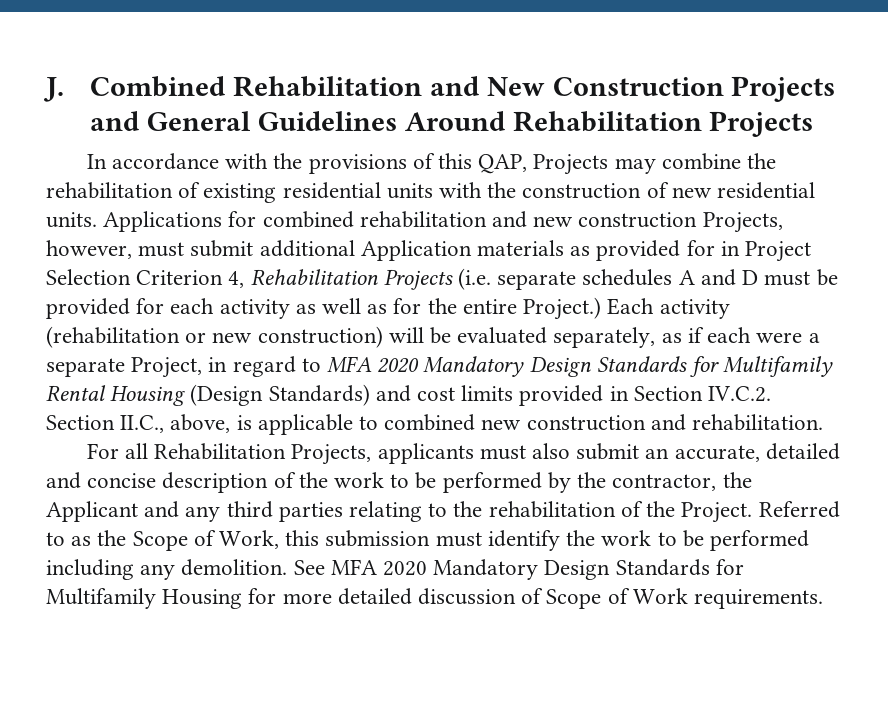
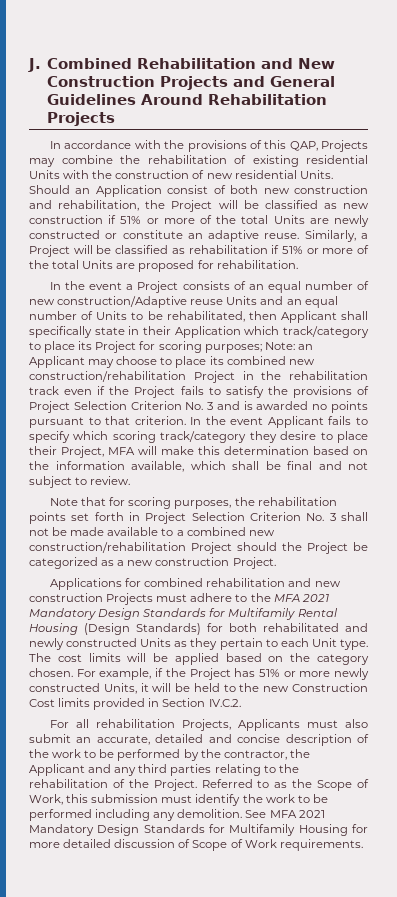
[386,183,433,199] units -> [29,170,60,179] Units
[46,212,97,228] units. -> [299,170,333,179] [29,185,368,197] [29,200,369,212] [29,215,369,227] [29,230,368,242] [29,245,369,257] [29,260,298,272] [50,281,370,293] [29,296,338,308] [29,311,368,323] [29,326,369,338] [29,341,313,353] [29,356,315,368] [29,371,368,383] [29,386,369,398] [29,401,368,413] [29,416,368,428] [29,431,368,443] [29,446,368,458] [29,461,368,472] [29,476,131,488] [50,497,337,509] [29,512,368,524] [29,527,275,536] [29,542,368,554] [29,557,276,569] Units. Should an Application consist of both new construction and rehabilitation, the Project will be classified as new construction if 51% or more of the total Units are newly constructed or constitute an adaptive reuse. Similarly, a Project will be classified as rehabilitation if 51% or more of the total Units are proposed for rehabilitation. // In the event a Project consists of an equal number of new construction/Adaptive reuse Units and an equal number of Units to be rehabilitated, then Applicant shall specifically state in their Application which track/category to place its Project for scoring purposes; Note: an Applicant may choose to place its combined new construction/rehabilitation Project in the rehabilitation track even if the Project fails to satisfy the provisions of Project Selection Criterion No. 3 and is awarded no points pursuant to that criterion. In the event Applicant fails to specify which scoring track/category they desire to place their Project, MFA will make this determination based on the information available, which shall be final and not subject to review. // Note that for scoring purposes, the rehabilitation points set forth in Project Selection Criterion No. 3 shall not be made available to a combined new construction/rehabilitation Project should the Project be categorized as a new construction Project. //
[702,212,783,233] [46,240,812,262] [46,268,838,290] [46,297,730,320] [46,326,820,348] [46,356,420,378] Projects, however, must submit additional Application materials as provided for in Project Selection Criterion 4, Rehabilitation Projects (i.e. separate schedules A and D must be provided for each activity as well as for the entire Project.) Each activity (rehabilitation or new construction) will be evaluated separately, as if each were a separate Project, in regard to MFA 2020 -> [106,593,329,605] Projects must adhere to the MFA 2021
[375,385,772,406] [46,414,824,435] and cost limits provided in Section IV.C.2. Section II.C., above, is applicable to combined new construction and rehabilitation. -> [207,623,368,632] [29,638,368,650] [29,653,369,665] [29,668,369,680] [29,683,368,694] [29,698,241,710] for both rehabilitated and newly constructed Units as they pertain to each Unit type. The cost limits will be applied based on the category chosen. For example, if the Project has 51% or more newly constructed Units, it will be held to the new Construction Cost limits provided in Section IV.C.2.
[154,443,474,465] Rehabilitation Projects, applicants -> [96,719,301,731] rehabilitation Projects, Applicants
[383,561,428,576] 2020 -> [298,810,325,818] 2021

